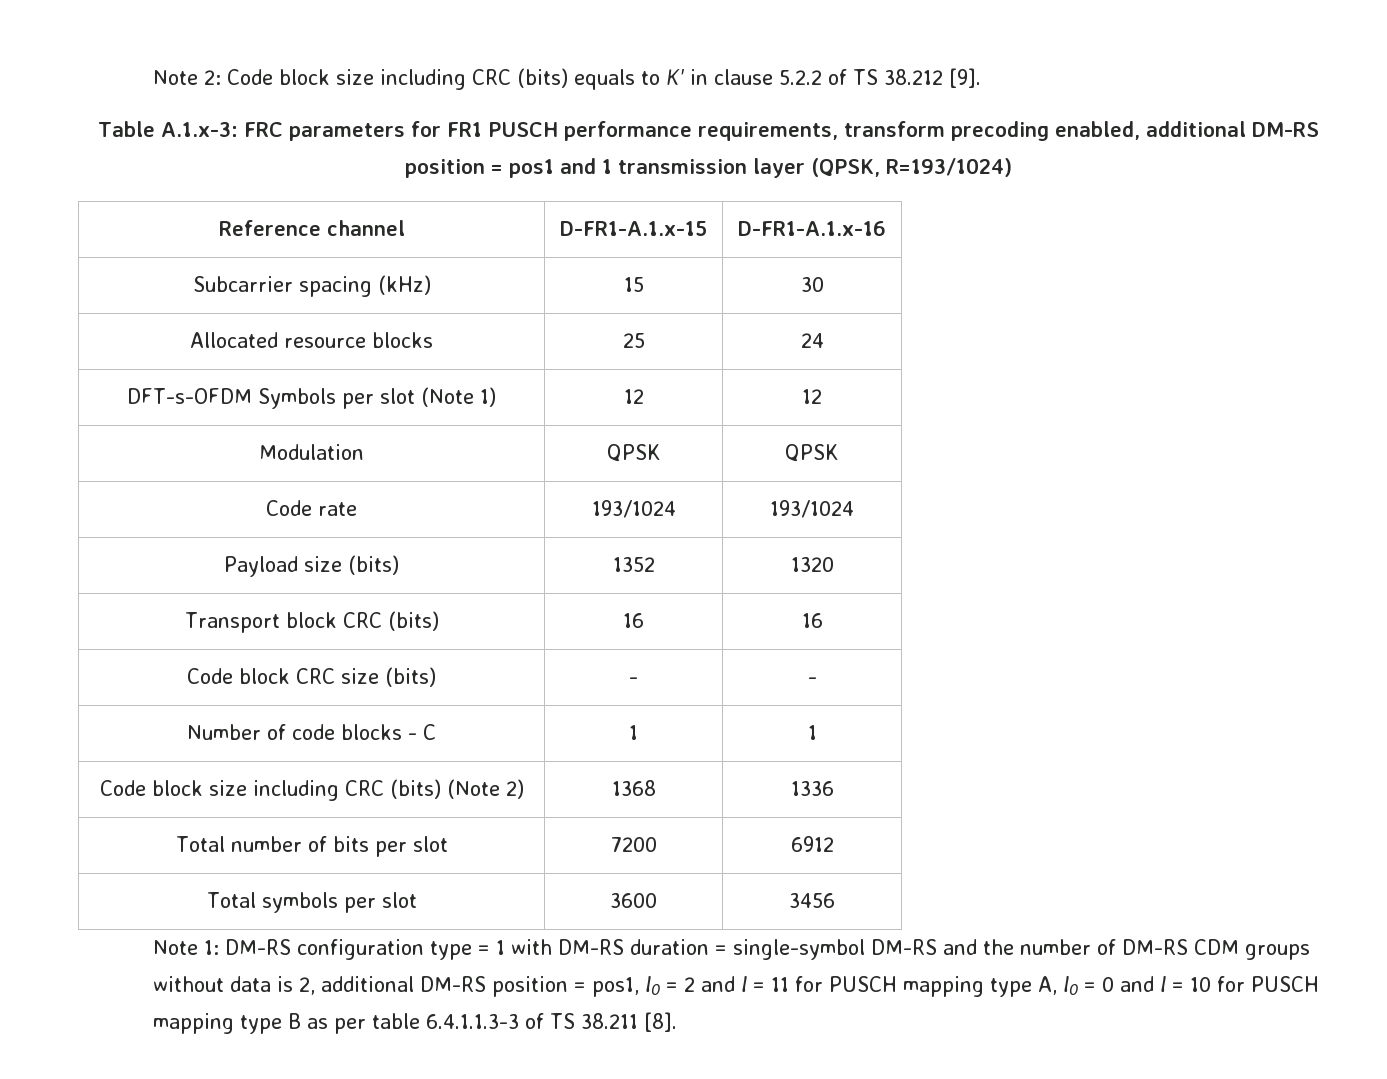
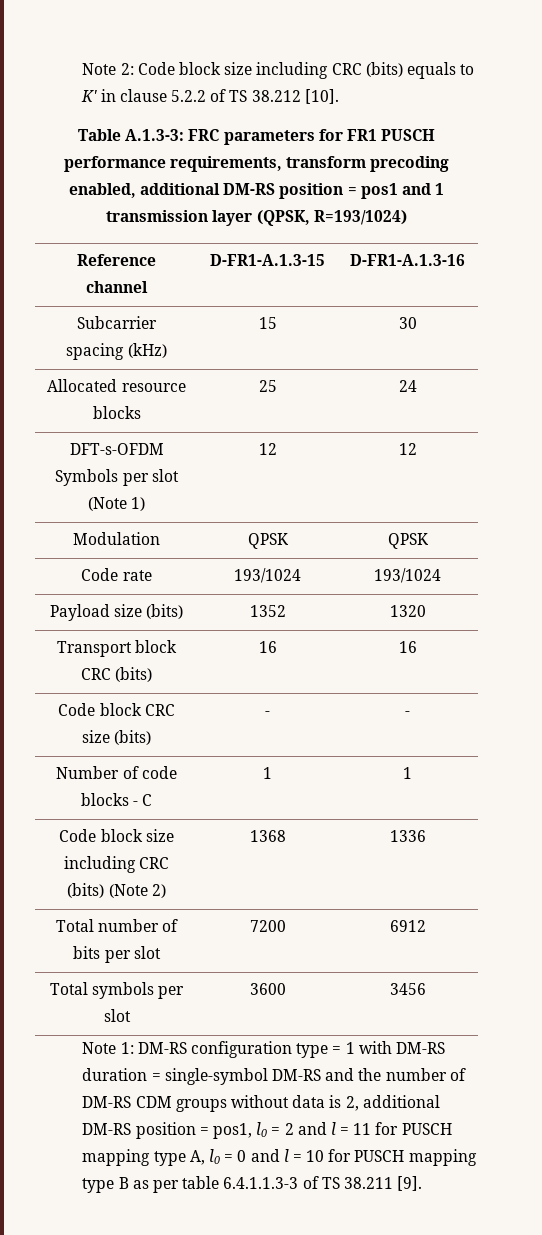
[949,68,982,88] [9]. -> [304,89,339,104] [10].
[160,122,238,137] A.1.x-3: -> [125,129,185,141] A.1.3-3:
[560,221,707,236] [738,221,886,236] D-FR1-A.1.x-15 | D-FR1-A.1.x-16 -> [210,254,325,266] [350,254,465,266] D-FR1-A.1.3-15 | D-FR1-A.1.3-16
[644,1012,678,1032] [8]. -> [397,1176,423,1191] [9].

